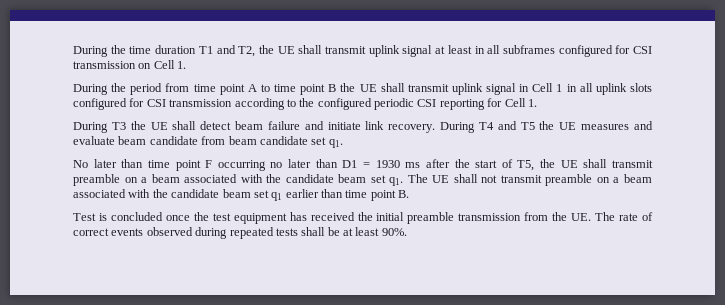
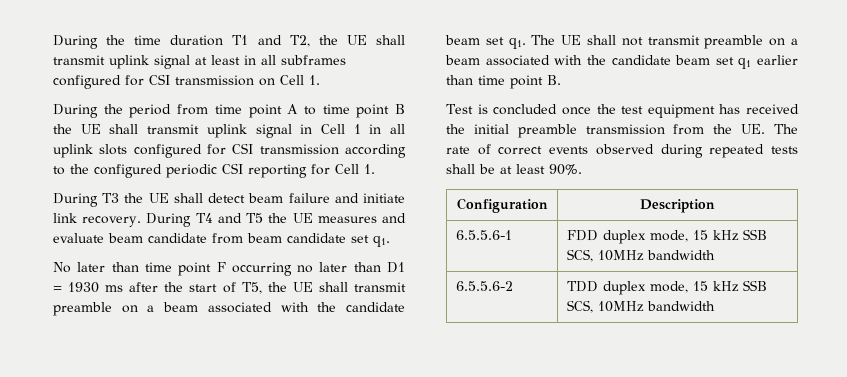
(407, 232) none -> [456,198,548,213] [640,199,715,213] [455,230,512,240] [566,229,767,244] [566,249,715,262] [455,281,513,291] [566,280,767,295] [566,300,715,313] // Configuration | Description // 6.5.5.6-1 | FDD duplex mode, 15 kHz SSB SCS, 10MHz bandwidth // 6.5.5.6-2 | TDD duplex mode, 15 kHz SSB SCS, 10MHz bandwidth

